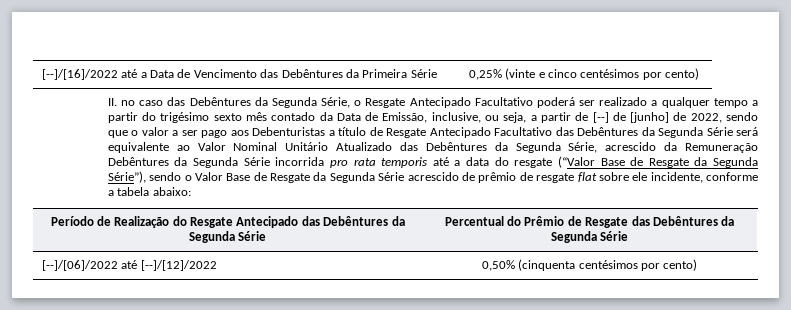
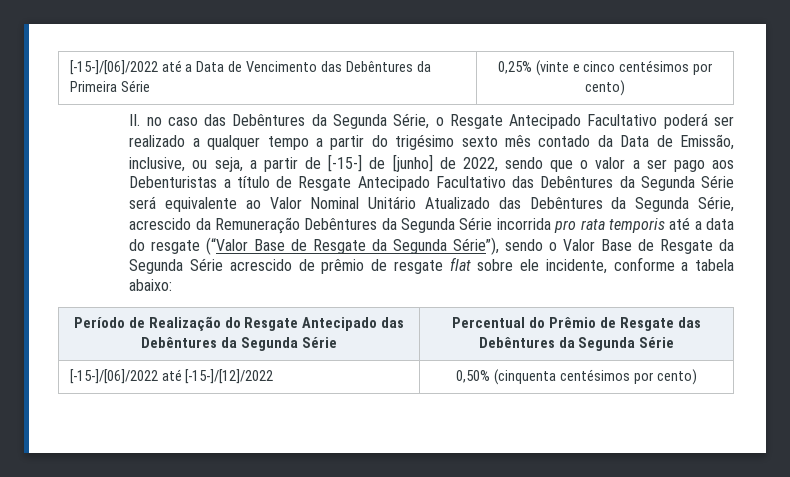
[41,69,118,80] [--]/[16]/2022 -> [69,60,158,75] [-15-]/[06]/2022
[592,112,609,123] [--] -> [328,154,363,172] [-15-]
[41,260,217,271] [--]/[06]/2022 até [--]/[12]/2022 -> [69,369,274,384] [-15-]/[06]/2022 até [-15-]/[12]/2022

